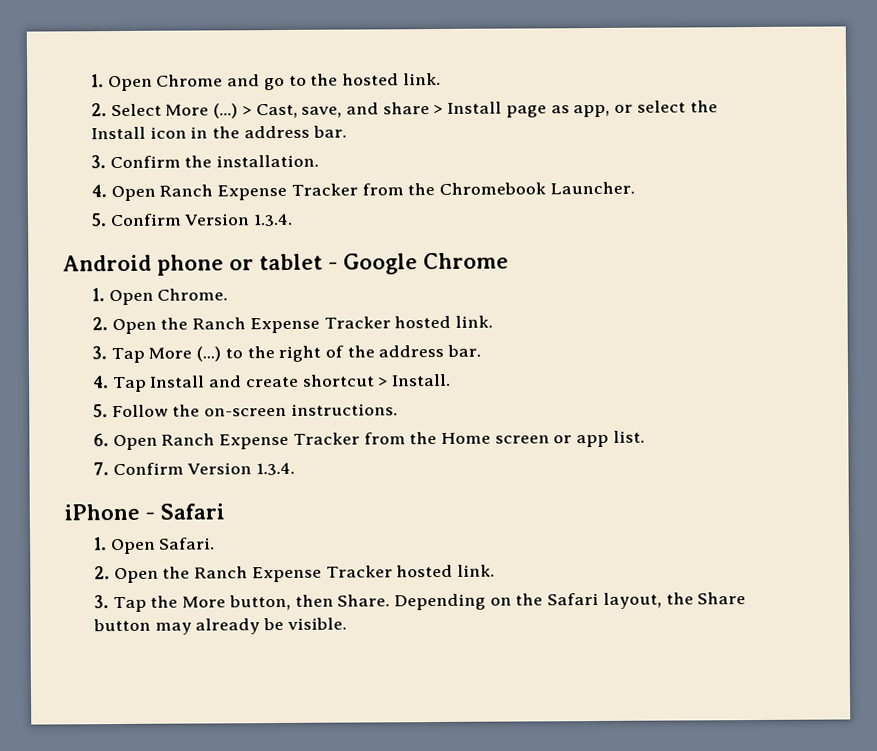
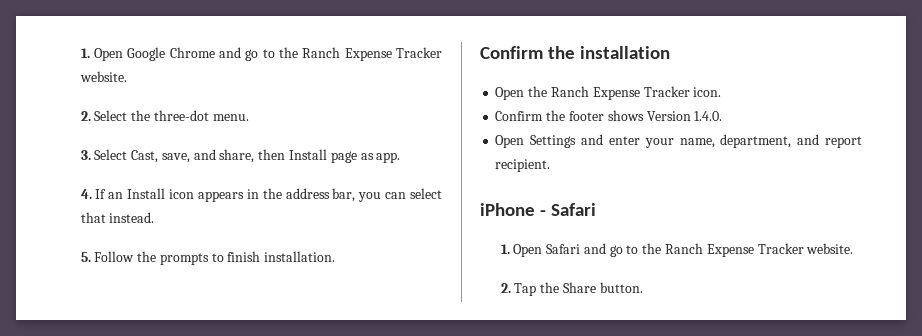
[90,74,153,92] 1. Open -> [80,47,166,61] 1. Open Google
[342,72,441,86] [90,103,252,119] hosted link. // 2. Select More (...) > -> [302,47,442,61] [79,71,127,82] [80,110,249,121] [80,149,128,160] Ranch Expense Tracker website. // 2. Select the three-dot menu. // 3. Select
[382,102,444,115] share > -> [219,149,286,163] share, then
[573,100,718,118] app, or select the -> [376,152,401,163] [80,189,124,199] app. // 4. If an
(187, 132) none -> [197,191,244,202] appears
[312,125,347,138] [90,154,320,169] [90,181,635,202] [90,213,294,227] [63,252,509,276] [91,288,229,306] [91,315,494,335] [91,344,482,364] [91,373,452,393] [92,403,398,418] [92,430,645,451] [92,462,296,476] bar. // 3. Confirm the installation. // 4. Open Ranch Expense Tracker from the Chromebook Launcher. // 5. Confirm Version 1.3.4. // Android phone or tablet - Google Chrome // 1. Open Chrome. // 2. Open the Ranch Expense Tracker hosted link. // 3. Tap More (...) to the right of the address bar. // 4. Tap Install and create shortcut > Install. // 5. Follow the on-screen instructions. // 6. Open Ranch Expense Tracker from the Home screen or app list. // 7. Confirm Version 1.3.4. -> [332,188,442,202] [80,212,155,223] [80,251,336,265] [480,46,670,59] [495,86,722,100] [495,110,723,121] [495,134,862,148] [495,159,551,172] bar, you can select that instead. // 5. Follow the prompts to finish installation. // Confirm the installation // Open the Ranch Expense Tracker icon. // Confirm the footer shows Version 1.4.0. // Open Settings and enter your name, department, and report recipient.
[159,537,216,550] [93,564,496,584] [93,592,747,613] [92,617,347,635] Safari. // 2. Open the Ranch Expense Tracker hosted link. // 3. Tap the More button, then Share. Depending on the Safari layout, the Share button may already be visible. -> [546,243,854,257] [500,282,643,296] Safari and go to the Ranch Expense Tracker website. // 2. Tap the Share button.

